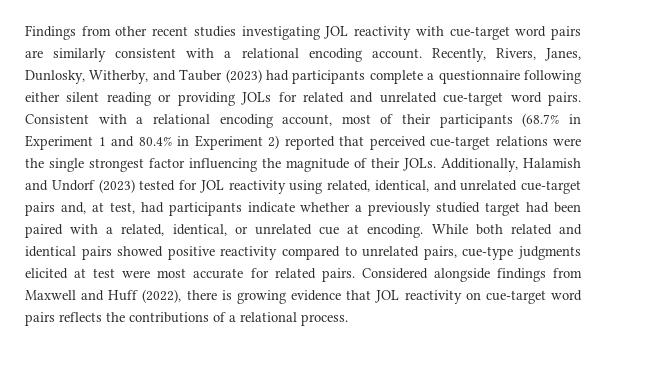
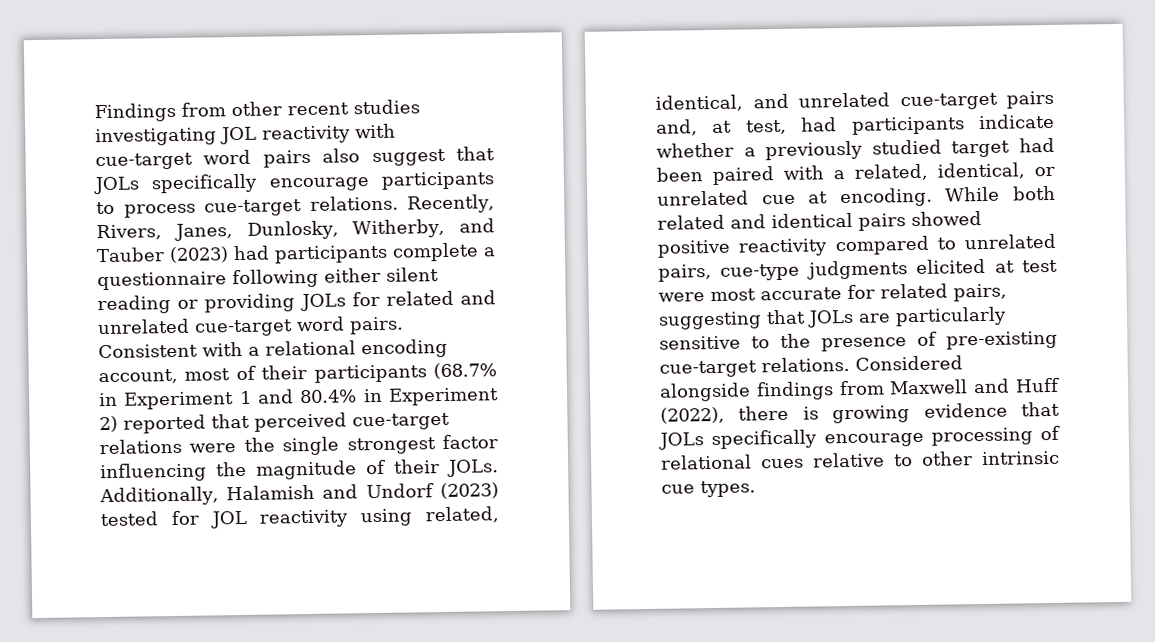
[25,48,422,62] are similarly consistent with a relational encoding account. -> [322,146,495,167] [93,171,495,195] [96,195,399,218] also suggest that JOLs specifically encourage participants to process cue-target relations.
[321,268,355,282] pairs. -> [953,283,1007,302] [658,306,1007,330] [659,330,1058,352] [659,356,850,378] pairs, suggesting that JOLs are particularly sensitive to the presence of pre-existing cue-target relations.
[375,290,582,304] [25,312,348,326] JOL reactivity on cue-target word pairs reflects the contributions of a relational process. -> [658,425,1060,450] [661,450,1060,470] [661,480,756,498] JOLs specifically encourage processing of relational cues relative to other intrinsic cue types.

